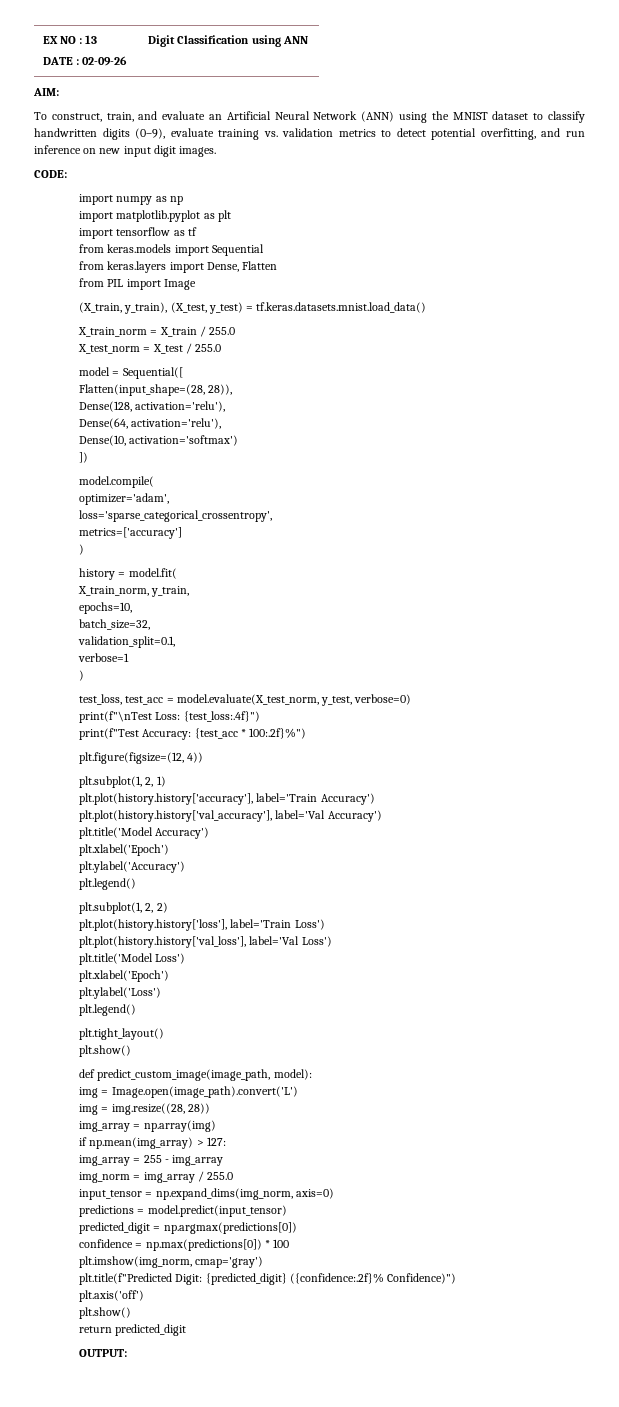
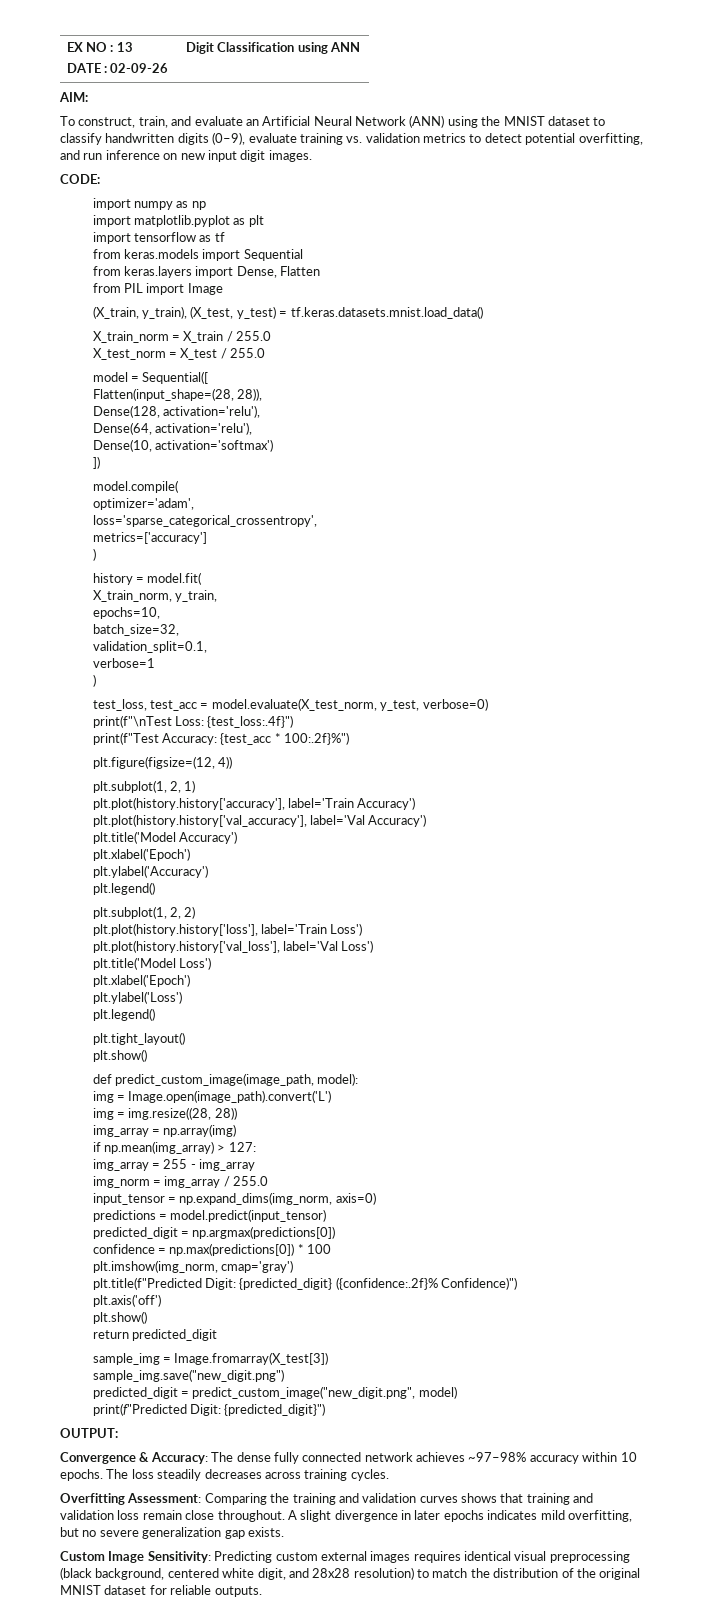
[79,1349,128,1357] OUTPUT: -> [92,1352,329,1365] [92,1369,284,1382] [92,1386,457,1399] [92,1403,326,1416] [60,1428,118,1438] [60,1452,637,1464] [60,1469,389,1481] [60,1493,594,1505] [60,1510,632,1522] [60,1527,284,1539] [60,1551,630,1563] [60,1567,641,1580] [60,1585,262,1597] sample_img = Image.fromarray(X_test[3]) // sample_img.save("new_digit.png") // predicted_digit = predict_custom_image("new_digit.png", model) // print(f"Predicted Digit: {predicted_digit}") // OUTPUT: // Convergence & Accuracy: The dense fully connected network achieves ~97–98% accuracy within 10 epochs. The loss steadily decreases across training cycles. // Overfitting Assessment: Comparing the training and validation curves shows that training and validation loss remain close throughout. A slight divergence in later epochs indicates mild overfitting, but no severe generalization gap exists. // Custom Image Sensitivity: Predicting custom external images requires identical visual preprocessing (black background, centered white digit, and 28x28 resolution) to match the distribution of the original MNIST dataset for reliable outputs.

